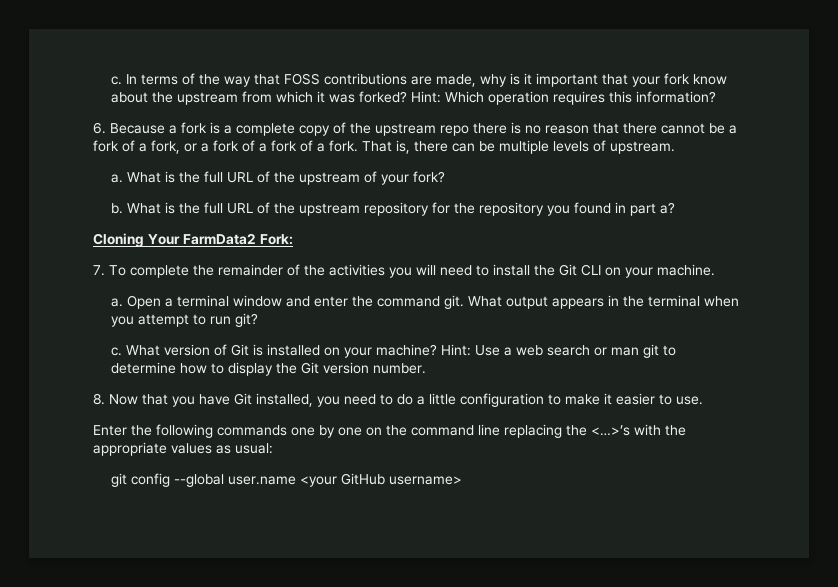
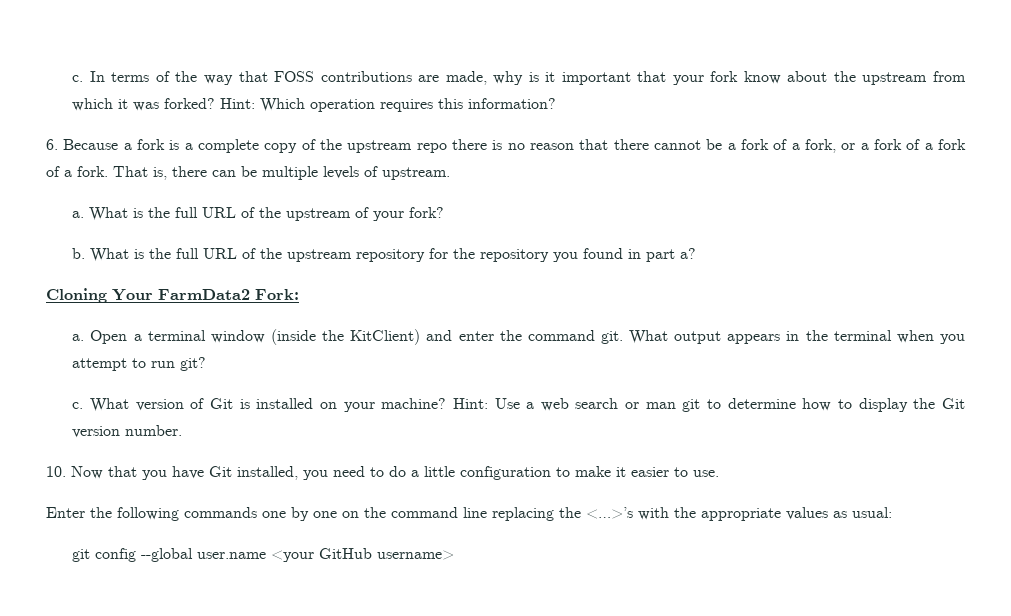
[93,264,715,278] // 7. To complete the remainder of the activities you will need to install the Git CLI on your machine. -> (299, 294) none
(282, 301) none -> [271,329,421,345] (inside the KitClient)
[93,393,105,405] 8. -> [46,466,66,477] 10.

